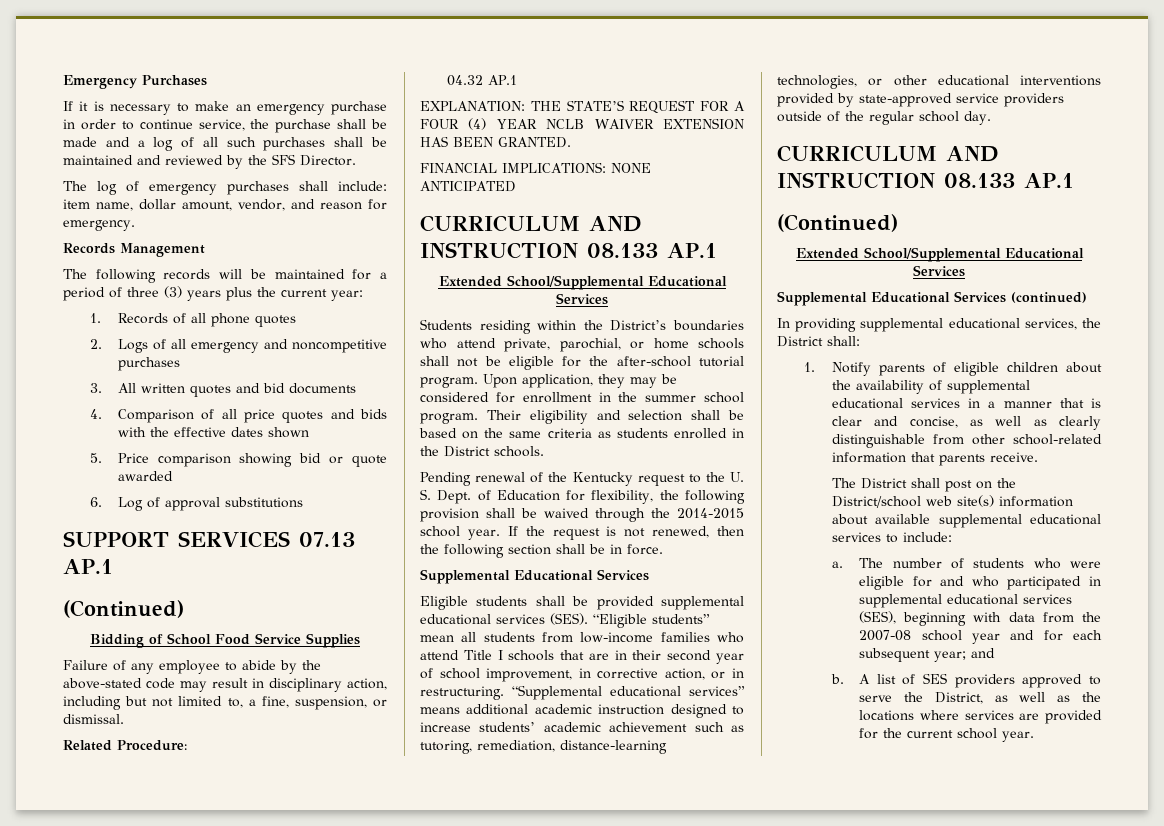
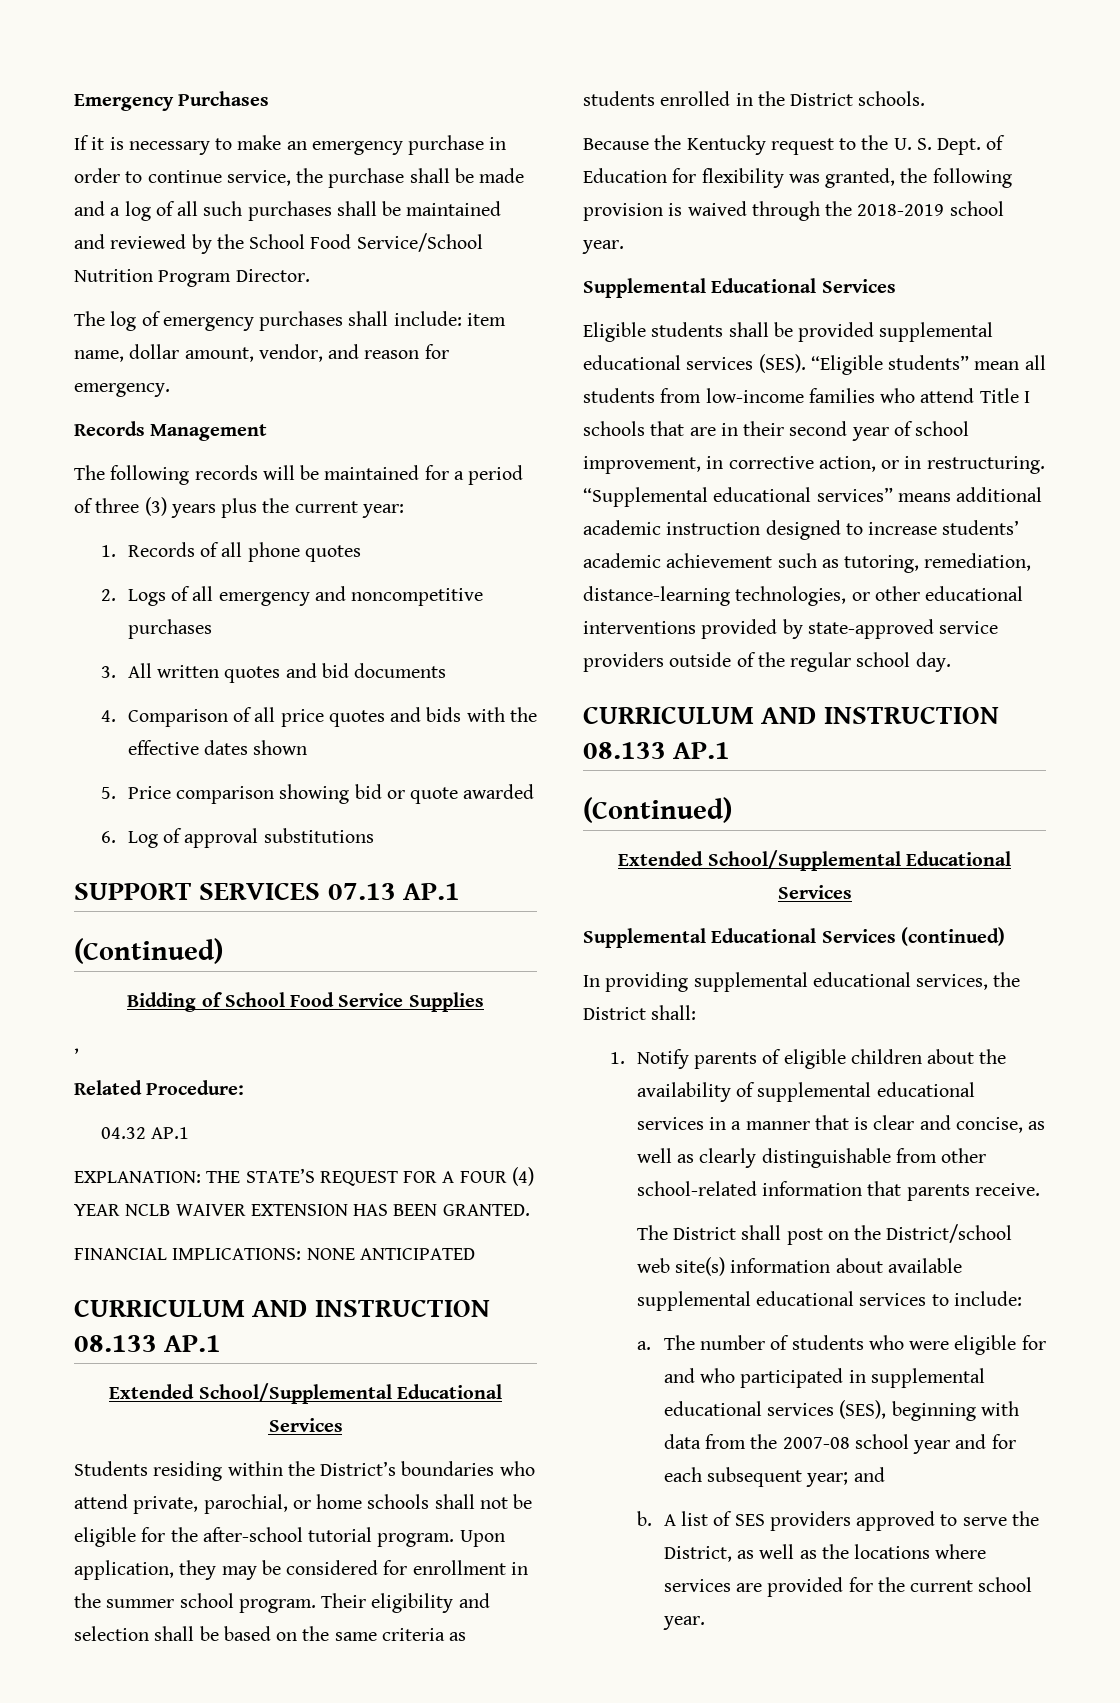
[272,154,295,165] SFS -> [249,233,483,252] [74,269,232,287] School Food Service/School Nutrition Program
[63,660,321,674] [63,678,387,692] [63,696,387,710] [63,714,124,724] Failure of any employee to abide by the above-stated code may result in disciplinary action, including but not limited to, a fine, suspension, or dismissal. -> [74,1048,79,1054] ,
[420,472,544,486] Pending renewal of -> [583,138,649,150] Because
[591,490,654,504] flexibility, -> [701,168,896,188] flexibility was granted,
[486,508,537,518] shall be -> [668,203,683,216] is
[677,508,744,519] [420,526,744,540] [420,544,663,558] 2014-2015 school year. If the request is not renewed, then the following section shall be in force. -> [857,201,1004,216] [582,240,624,254] 2018-2019 school year.

